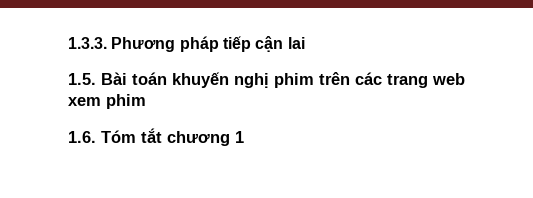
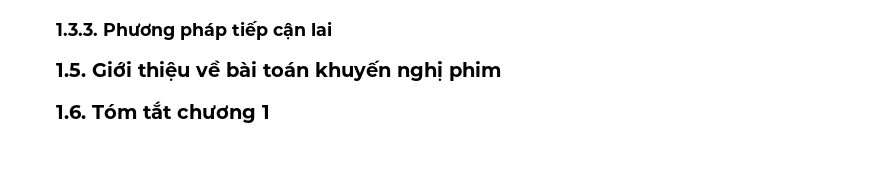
[101,72,127,85] Bài -> [92,60,257,81] Giới thiệu về bài
[319,72,465,88] [68,94,146,109] trên các trang web xem phim -> (501, 71) none

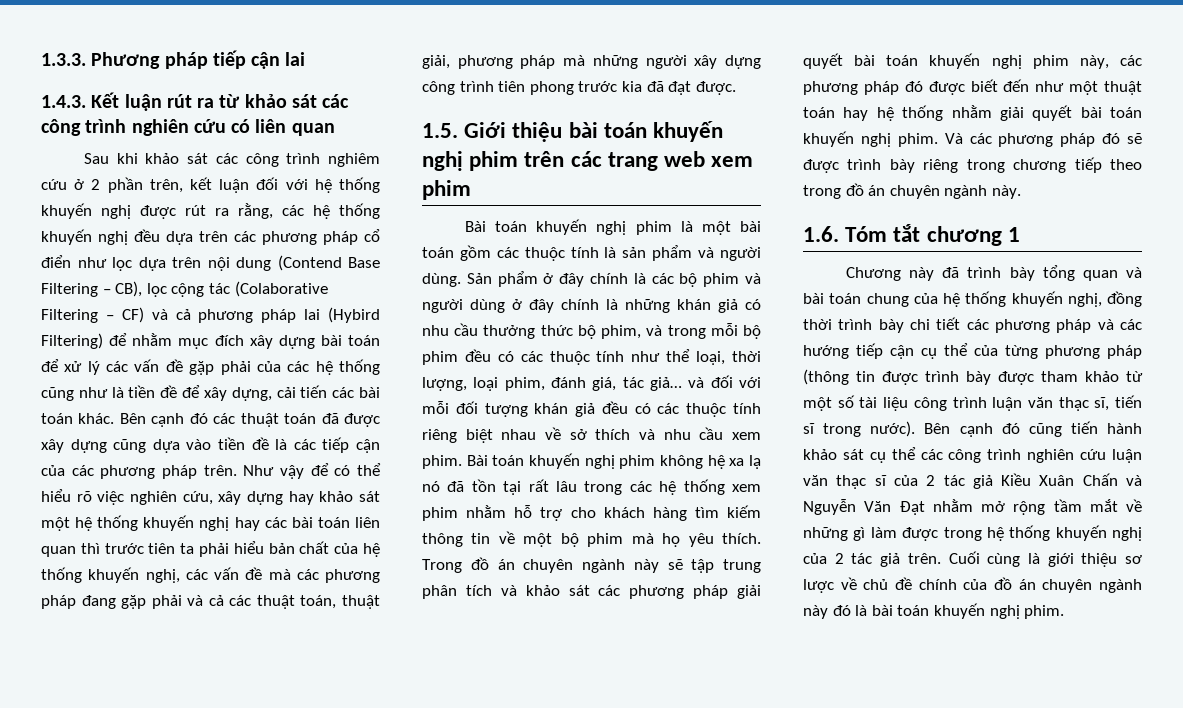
(332, 28) none -> [41,92,350,111] [41,119,335,136] [83,153,380,167] [41,177,380,193] [41,203,380,219] [41,229,380,245] [41,255,380,271] [41,281,328,297] [41,307,380,323] [41,333,380,349] [41,359,381,375] [41,385,380,401] [41,413,381,427] [41,437,380,453] [41,463,382,479] [41,489,380,505] [41,515,380,531] [41,541,380,557] [41,567,380,583] [41,595,380,609] [422,55,761,69] [422,81,736,95] // 1.4.3. Kết luận rút ra từ khảo sát các công trình nghiên cứu có liên quan // Sau khi khảo sát các công trình nghiêm cứu ở 2 phần trên, kết luận đối với hệ thống khuyến nghị được rút ra rằng, các hệ thống khuyến nghị đều dựa trên các phương pháp cổ điển như lọc dựa trên nội dung (Contend Base Filtering – CB), lọc cộng tác (Colaborative Filtering – CF) và cả phương pháp lai (Hybird Filtering) để nhằm mục đích xây dựng bài toán để xử lý các vấn đề gặp phải của các hệ thống cũng như là tiền đề để xây dựng, cải tiến các bài toán khác. Bên cạnh đó các thuật toán đã được xây dựng cũng dựa vào tiền đề là các tiếp cận của các phương pháp trên. Như vậy để có thể hiểu rõ việc nghiên cứu, xây dựng hay khảo sát một hệ thống khuyến nghị hay các bài toán liên quan thì trước tiên ta phải hiểu bản chất của hệ thống khuyến nghị, các vấn đề mà các phương pháp đang gặp phải và cả các thuật toán, thuật giải, phương pháp mà những người xây dựng công trình tiên phong trước kia đã đạt được.
[195,60,501,81] về bài toán khuyến nghị phim -> [568,121,724,142] [422,151,754,171] [422,180,471,200] [464,219,761,235] [422,245,761,261] [422,271,761,287] [422,299,761,313] [422,323,761,339] [422,349,761,365] [422,375,761,391] [422,401,761,417] [422,427,761,443] [422,453,761,469] [422,479,761,495] [422,505,761,521] [422,531,761,547] [422,557,761,573] [422,585,761,599] [803,53,1142,69] [803,79,1142,95] [803,105,1142,121] [803,131,1142,147] [803,157,1142,173] [803,183,1021,199] bài toán khuyến nghị phim trên các trang web xem phim // Bài toán khuyến nghị phim là một bài toán gồm các thuộc tính là sản phẩm và người dùng. Sản phẩm ở đây chính là các bộ phim và người dùng ở đây chính là những khán giả có nhu cầu thưởng thức bộ phim, và trong mỗi bộ phim đều có các thuộc tính như thể loại, thời lượng, loại phim, đánh giá, tác giả… và đối với mỗi đối tượng khán giả đều có các thuộc tính riêng biệt nhau về sở thích và nhu cầu xem phim. Bài toán khuyến nghị phim không hệ xa lạ nó đã tồn tại rất lâu trong các hệ thống xem phim nhằm hỗ trợ cho khách hàng tìm kiếm thông tin về một bộ phim mà họ yêu thích. Trong đồ án chuyên ngành này sẽ tập trung phân tích và khảo sát các phương pháp giải quyết bài toán khuyến nghị phim này, các phương pháp đó được biết đến như một thuật toán hay hệ thống nhằm giải quyết bài toán khuyến nghị phim. Và các phương pháp đó sẽ được trình bày riêng trong chương tiếp theo trong đồ án chuyên ngành này.
(270, 112) none -> [845,265,1142,281] [803,291,1142,307] [803,317,1142,333] [803,343,1142,359] [803,369,1143,385] [803,395,1142,411] [803,421,1142,437] [803,447,1142,463] [803,473,1142,489] [803,499,1142,515] [803,525,1142,541] [803,551,1142,567] [803,577,1142,593] [803,603,1065,619] // Chương này đã trình bày tổng quan và bài toán chung của hệ thống khuyến nghị, đồng thời trình bày chi tiết các phương pháp và các hướng tiếp cận cụ thể của từng phương pháp (thông tin được trình bày được tham khảo từ một số tài liệu công trình luận văn thạc sĩ, tiến sĩ trong nước). Bên cạnh đó cũng tiến hành khảo sát cụ thể các công trình nghiên cứu luận văn thạc sĩ của 2 tác giả Kiều Xuân Chấn và Nguyễn Văn Đạt nhằm mở rộng tầm mắt về những gì làm được trong hệ thống khuyến nghị của 2 tác giả trên. Cuối cùng là giới thiệu sơ lược về chủ đề chính của đồ án chuyên ngành này đó là bài toán khuyến nghị phim.

